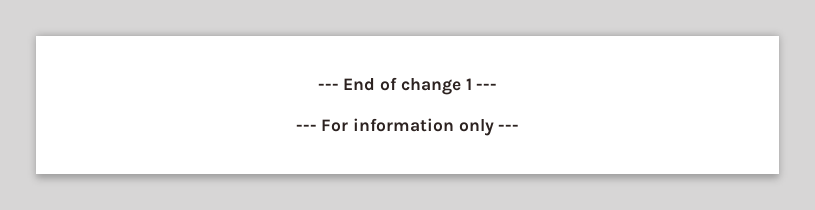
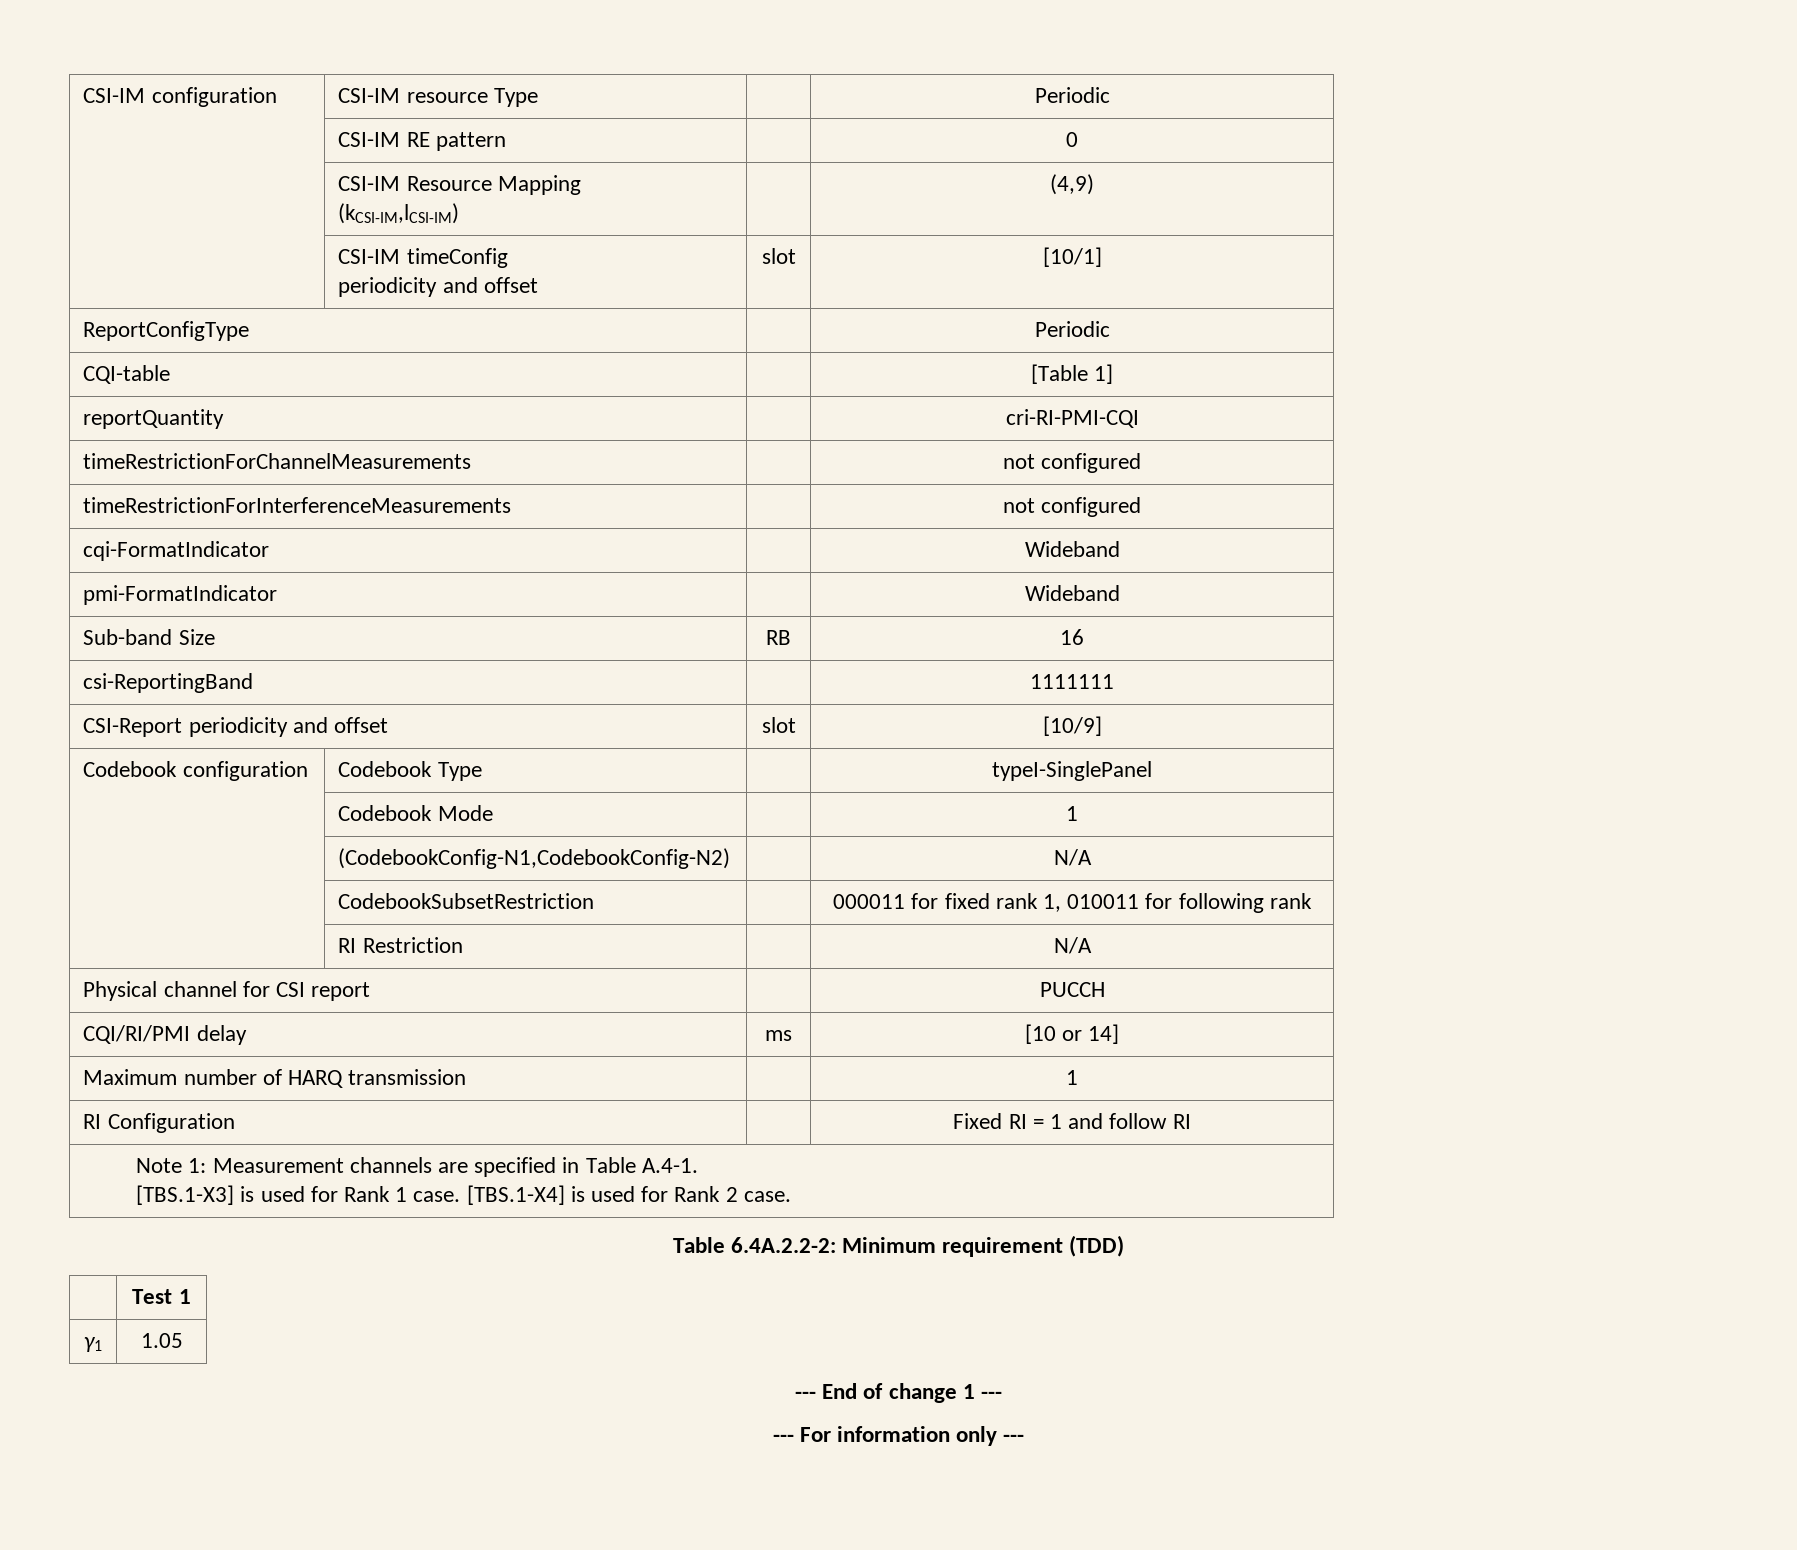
(317, 86) none -> [83,87,277,107] [338,88,538,107] [1034,87,1110,103] [338,132,506,151] [1066,132,1078,147] [338,175,581,195] [338,203,460,224] [1050,174,1094,195] [338,248,508,268] [338,277,538,297] [761,248,796,264] [1042,247,1102,267] [83,321,250,341] [1034,321,1110,337] [83,365,171,384] [1030,364,1114,384] [83,409,225,429] [1005,409,1139,428] [83,453,472,469] [1002,453,1142,473] [83,497,512,513] [1002,497,1142,517] [83,541,270,561] [1024,541,1120,557] [83,585,278,605] [1024,585,1120,601] [83,629,215,645] [766,630,791,645] [1060,629,1084,645] [83,673,254,693] [1030,674,1114,689] [83,717,389,737] [761,717,796,733] [1042,716,1102,736] [83,761,308,781] [338,761,482,781] [992,761,1152,781] [338,805,493,821] [1066,806,1078,821] [338,848,731,869] [1053,849,1092,866] [338,893,595,909] [833,893,1312,913] [338,937,463,953] [1053,937,1092,954] [83,981,371,1001] [1039,982,1105,997] [83,1025,247,1045] [765,1030,792,1041] [1024,1024,1120,1044] [83,1069,467,1088] [1066,1070,1078,1085] [83,1113,235,1133] [953,1113,1191,1129] [136,1157,698,1177] [136,1185,791,1205] [672,1235,1125,1257] [132,1289,191,1304] [84,1337,102,1352] [140,1333,183,1348] CSI-IM configuration | CSI-IM resource Type | | Periodic // | CSI-IM RE pattern | | 0 // | CSI-IM Resource Mapping // (kCSI-IM,lCSI-IM) | | (4,9) // | CSI-IM timeConfig // periodicity and offset | slot | [10/1] // ReportConfigType | | Periodic // CQI-table | | [Table 1] // reportQuantity | | cri-RI-PMI-CQI // timeRestrictionForChannelMeasurements | | not configured // timeRestrictionForInterferenceMeasurements | | not configured // cqi-FormatIndicator | | Wideband // pmi-FormatIndicator | | Wideband // Sub-band Size | RB | 16 // csi-ReportingBand | | 1111111 // CSI-Report periodicity and offset | slot | [10/9] // Codebook configuration | Codebook Type | | typeI-SinglePanel // | Codebook Mode | | 1 // | (CodebookConfig-N1,CodebookConfig-N2) | | N/A // | CodebookSubsetRestriction | | 000011 for fixed rank 1, 010011 for following rank // | RI Restriction | | N/A // Physical channel for CSI report | | PUCCH // CQI/RI/PMI delay | ms | [10 or 14] // Maximum number of HARQ transmission | | 1 // RI Configuration | | Fixed RI = 1 and follow RI // Note 1: Measurement channels are specified in Table A.4-1. // [TBS.1-X3] is used for Rank 1 case. [TBS.1-X4] is used for Rank 2 case. // Table 6.4A.2.2-2: Minimum requirement (TDD) // | Test 1 // γ1 | 1.05 //

